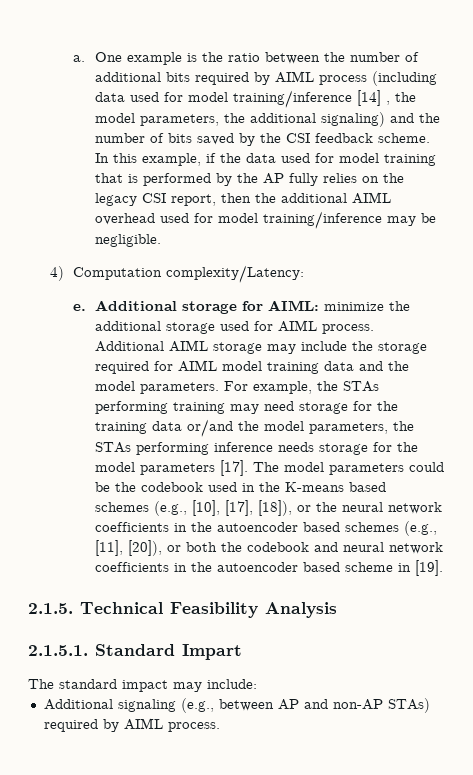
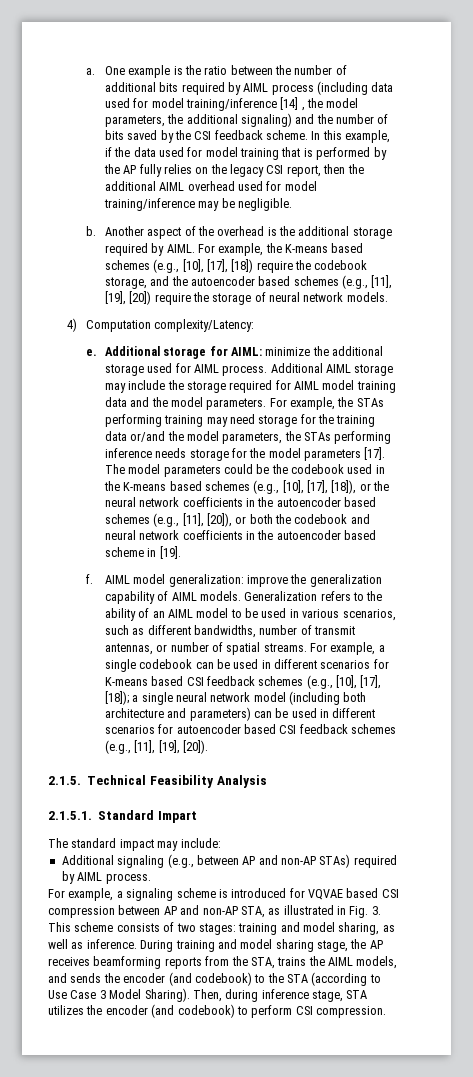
(162, 240) none -> [85,226,392,239] [104,243,364,256] [104,259,368,273] [104,275,393,289] [104,291,388,305] // b. Another aspect of the overhead is the additional storage required by AIML. For example, the K-means based schemes (e.g., [10], [17], [18]) require the codebook storage, and the autoencoder based schemes (e.g., [11], [19], [20]) require the storage of neural network models.
(444, 568) none -> [85,574,382,587] [104,591,383,604] [104,608,396,621] [104,625,356,638] [104,642,385,655] [104,659,389,672] [104,675,382,689] [104,691,367,705] [104,707,376,721] [104,724,397,734] [104,740,208,754] // f. AIML model generalization: improve the generalization capability of AIML models. Generalization refers to the ability of an AIML model to be used in various scenarios, such as different bandwidths, number of transmit antennas, or number of spatial streams. For example, a single codebook can be used in different scenarios for K-means based CSI feedback schemes (e.g., [10], [17], [18]); a single neural network model (including both architecture and parameters) can be used in different scenarios for autoencoder based CSI feedback schemes (e.g., [11], [19], [20]).
(220, 727) none -> [48,888,399,901] [48,905,381,918] [48,922,395,935] [48,939,383,952] [48,956,398,969] [48,972,381,986] [48,988,368,1002] [48,1004,386,1018] // For example, a signaling scheme is introduced for VQVAE based CSI compression between AP and non-AP STA, as illustrated in Fig. 3. This scheme consists of two stages: training and model sharing, as well as inference. During training and model sharing stage, the AP receives beamforming reports from the STA, trains the AIML models, and sends the encoder (and codebook) to the STA (according to Use Case 3 Model Sharing). Then, during inference stage, STA utilizes the encoder (and codebook) to perform CSI compression.

